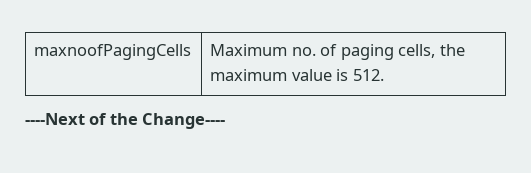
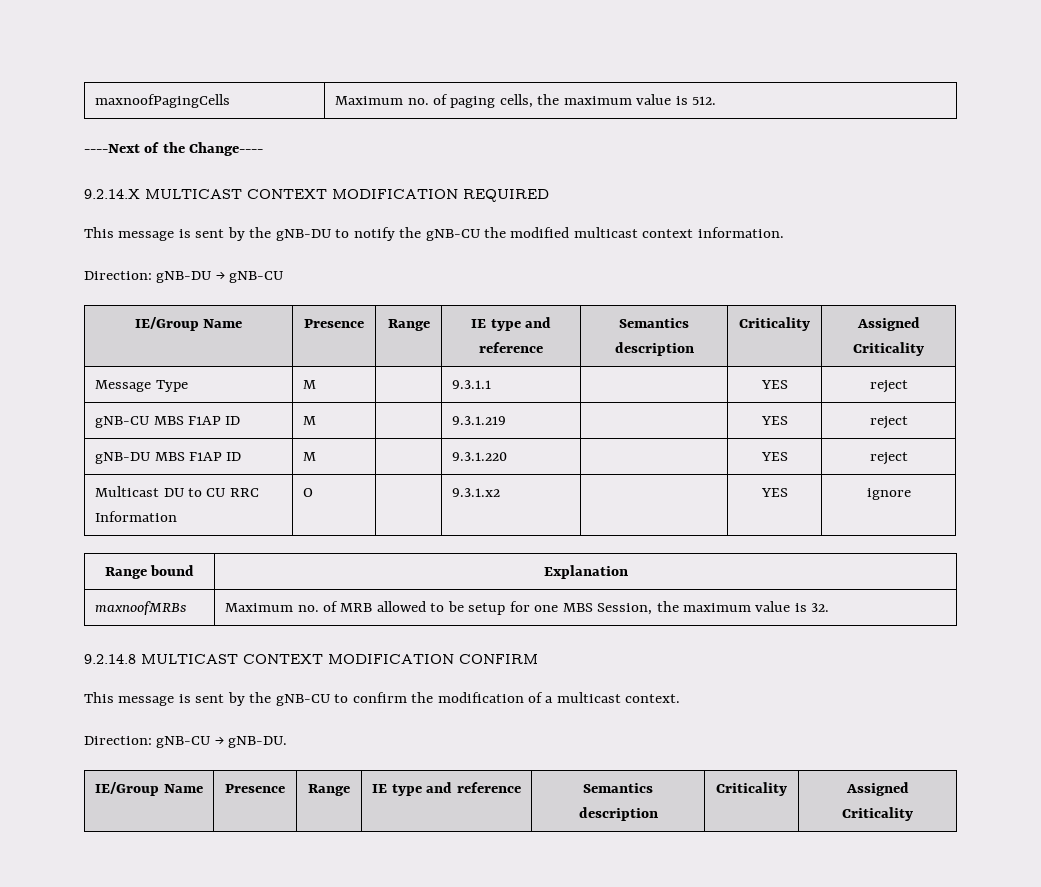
(226, 121) none -> [84,189,549,202] [84,227,784,241] [84,271,284,283] [134,317,243,331] [304,319,364,328] [387,319,430,331] [471,317,551,331] [479,342,543,353] [619,318,689,328] [614,342,694,356] [739,317,810,331] [856,317,920,331] [853,342,924,356] [95,380,188,392] [303,380,317,389] [452,380,492,389] [760,380,788,389] [869,380,908,393] [95,416,241,428] [303,416,317,425] [452,416,507,425] [760,416,788,425] [869,416,908,429] [95,452,242,464] [303,452,317,461] [452,452,508,461] [760,452,788,461] [869,452,908,465] [95,486,259,497] [95,511,178,522] [303,488,314,497] [452,488,501,497] [760,488,788,497] [866,488,911,500] [104,565,195,579] [543,565,628,579] [95,601,187,615] [225,601,830,615] [84,654,538,664] [84,692,681,706] [84,736,288,748] [95,782,203,796] [225,784,285,793] [308,784,350,796] [372,782,521,796] [583,783,653,793] [578,807,658,821] [716,782,787,796] [845,782,909,796] [842,807,914,821] // 9.2.14.X MULTICAST CONTEXT MODIFICATION REQUIRED // This message is sent by the gNB-DU to notify the gNB-CU the modified multicast context information. // Direction: gNB-DU → gNB-CU // IE/Group Name | Presence | Range | IE type and reference | Semantics description | Criticality | Assigned Criticality // Message Type | M | | 9.3.1.1 | | YES | reject // gNB-CU MBS F1AP ID | M | | 9.3.1.219 | | YES | reject // gNB-DU MBS F1AP ID | M | | 9.3.1.220 | | YES | reject // Multicast DU to CU RRC Information | O | | 9.3.1.x2 | | YES | ignore // Range bound | Explanation // maxnoofMRBs | Maximum no. of MRB allowed to be setup for one MBS Session, the maximum value is 32. // 9.2.14.8 MULTICAST CONTEXT MODIFICATION CONFIRM // This message is sent by the gNB-CU to confirm the modification of a multicast context. // Direction: gNB-CU → gNB-DU. // IE/Group Name | Presence | Range | IE type and reference | Semantics description | Criticality | Assigned Criticality

